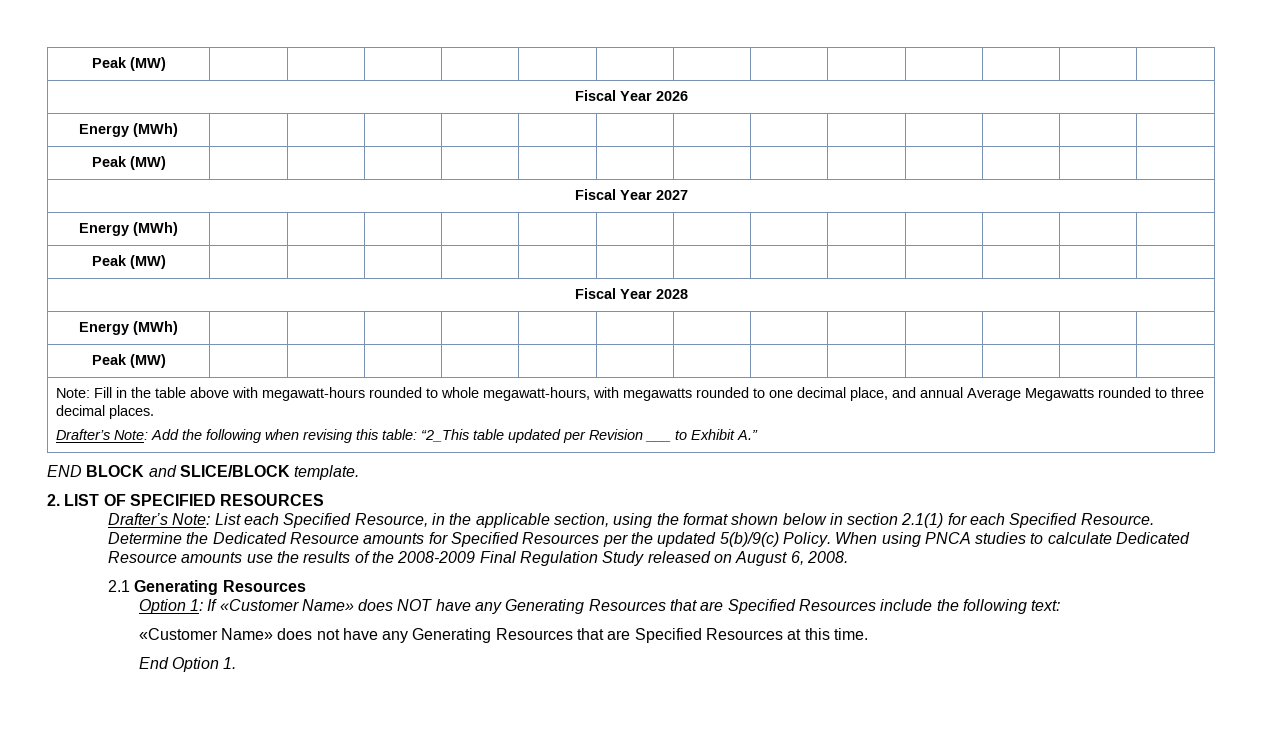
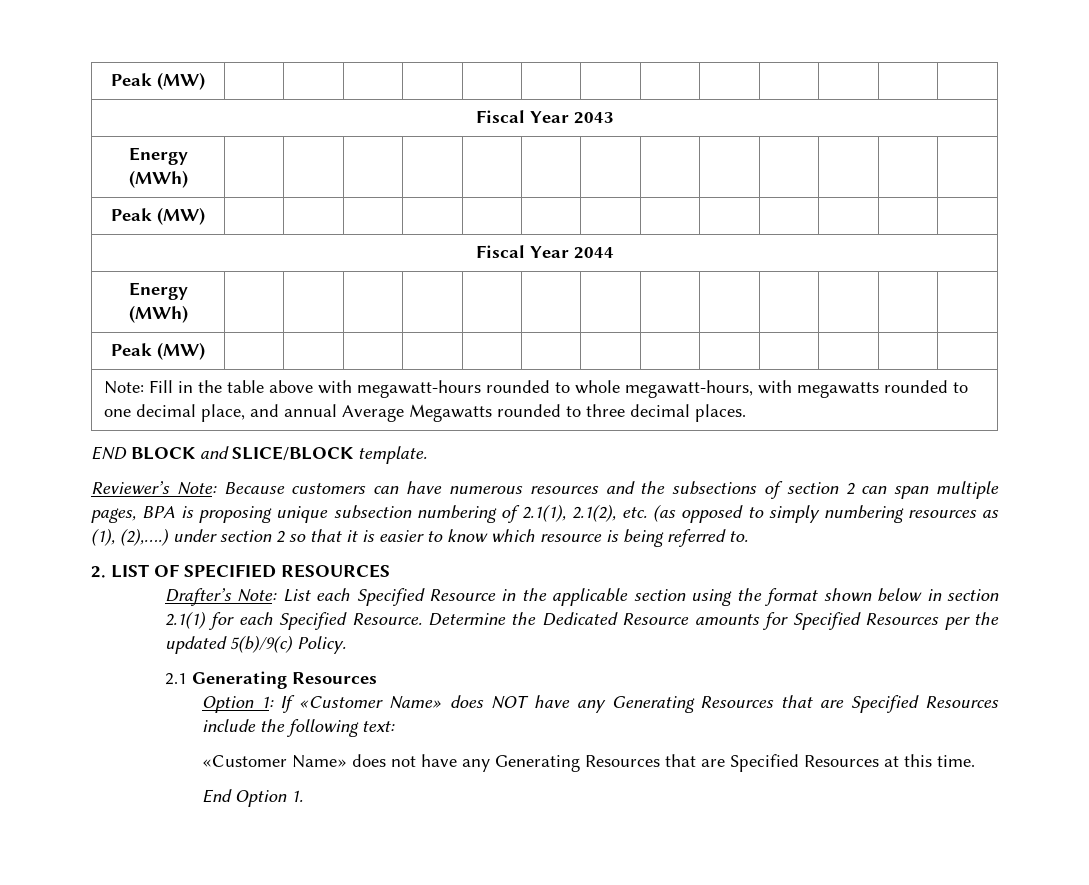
[91,57,166,71] [574,90,688,101] [79,123,178,137] [91,156,166,170] [574,189,688,200] [79,222,178,236] [91,255,166,269] [574,288,688,299] Peak (MW) | | | | | | | | | | | | | // Fiscal Year 2026 // Energy (MWh) | | | | | | | | | | | | | // Peak (MW) | | | | | | | | | | | | | // Fiscal Year 2027 // Energy (MWh) | | | | | | | | | | | | | // Peak (MW) | | | | | | | | | | | | | // Fiscal Year 2028 -> [111,72,205,90] [475,110,614,124] [128,147,188,165] [128,170,188,188] [111,207,205,225] [475,245,614,259] Peak (MW) | | | | | | | | | | | | | // Fiscal Year 2043 // Energy (MWh) | | | | | | | | | | | | | // Peak (MW) | | | | | | | | | | | | | // Fiscal Year 2044
[55,429,643,443] [644,440,671,442] [674,429,758,440] // Drafter’s Note: Add the following when revising this table: “2_This table updated per Revision ___ to Exhibit A.” -> (746, 413) none
(360, 472) none -> [91,481,999,499] [91,504,1000,523] [91,528,748,547] // Reviewer’s Note: Because customers can have numerous resources and the subsections of section 2 can span multiple pages, BPA is proposing unique subsection numbering of 2.1(1), 2.1(2), etc. (as opposed to simply numbering resources as (1), (2),….) under section 2 so that it is easier to know which resource is being referred to.
[354,513,428,527] Resource, -> [429,589,497,601] Resource
[553,513,609,527] section, -> [633,589,686,601] section
[835,532,1191,547] [108,551,848,566] When using PNCA studies to calculate Dedicated Resource amounts use the results of the 2008-2009 Final Regulation Study released on August 6, 2008. -> (346, 645) none

